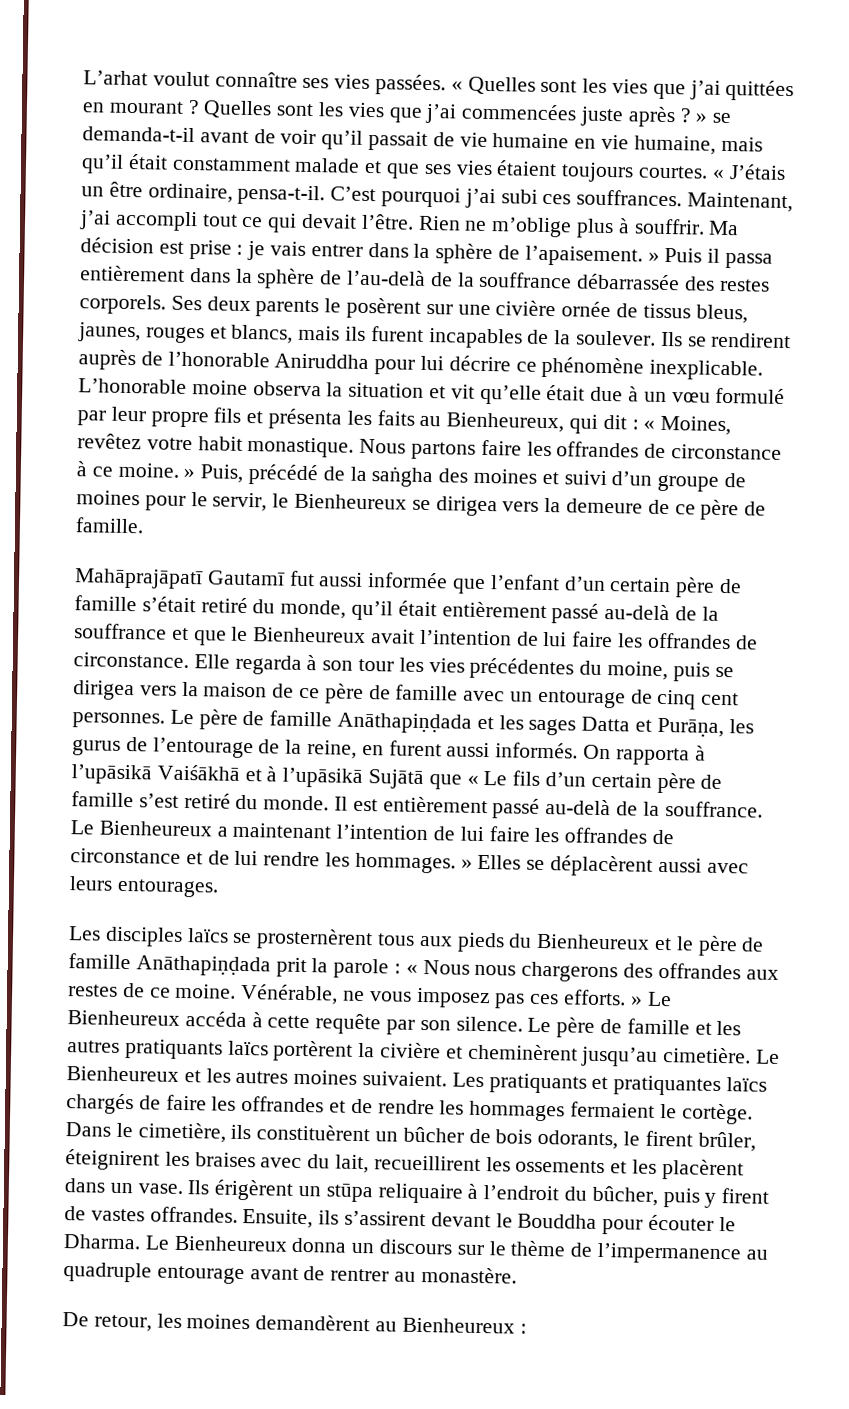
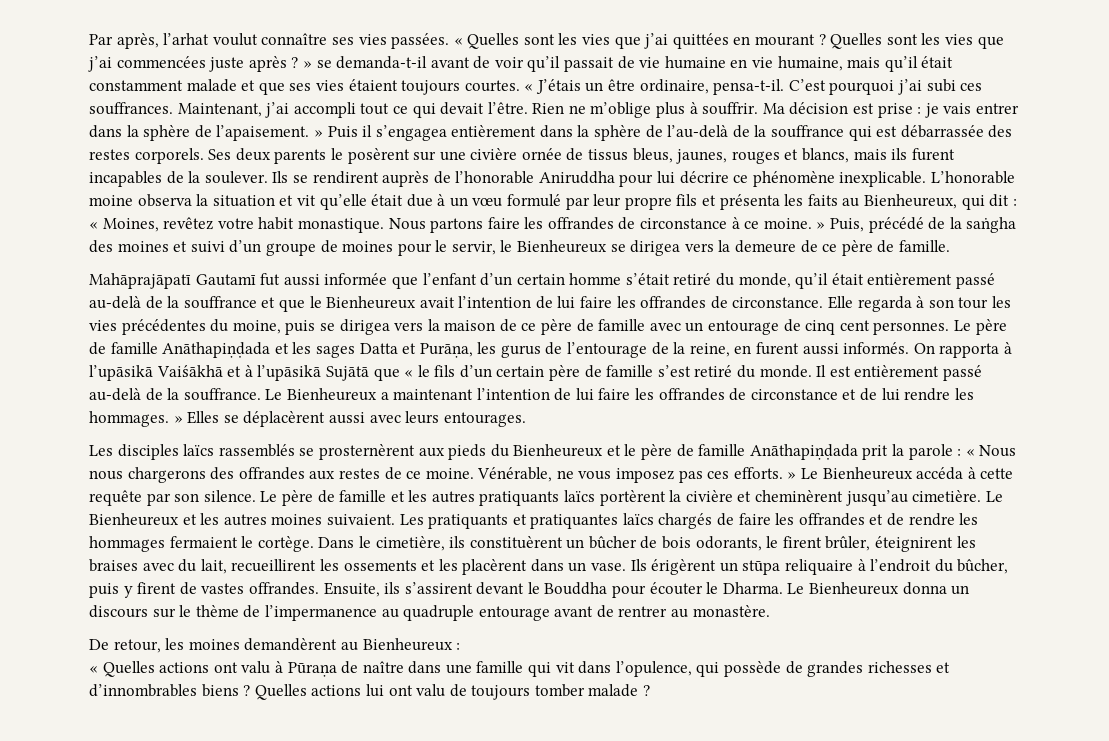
[83,70,148,86] L’arhat -> [89,33,210,49] Par après, l’arhat
[725,252,774,269] passa -> [375,125,447,141] s’engagea
(573, 280) none -> [848,126,898,141] qui est
[675,577,743,598] [74,595,137,612] père de famille -> [569,273,622,285] homme
[483,771,508,786] Le -> [417,365,430,377] le
(229, 935) none -> [218,444,295,457] rassemblés
[377,933,416,946] tous -> (415, 452) none
(527, 1328) none -> [89,661,951,677] [89,684,651,700] // « Quelles actions ont valu à Pūraṇa de naître dans une famille qui vit dans l’opulence, qui possède de grandes richesses et d’innombrables biens ? Quelles actions lui ont valu de toujours tomber malade ?

